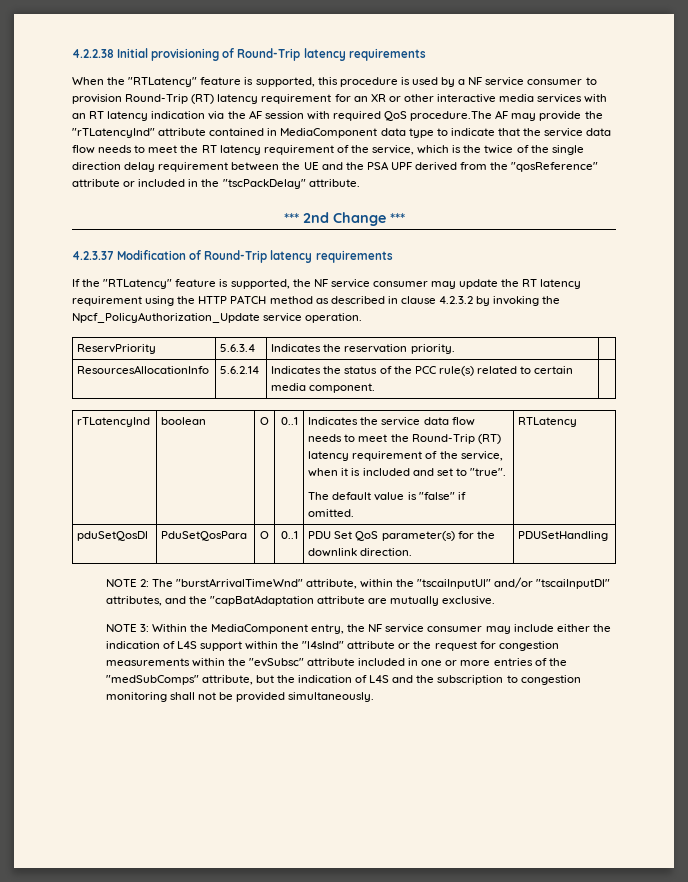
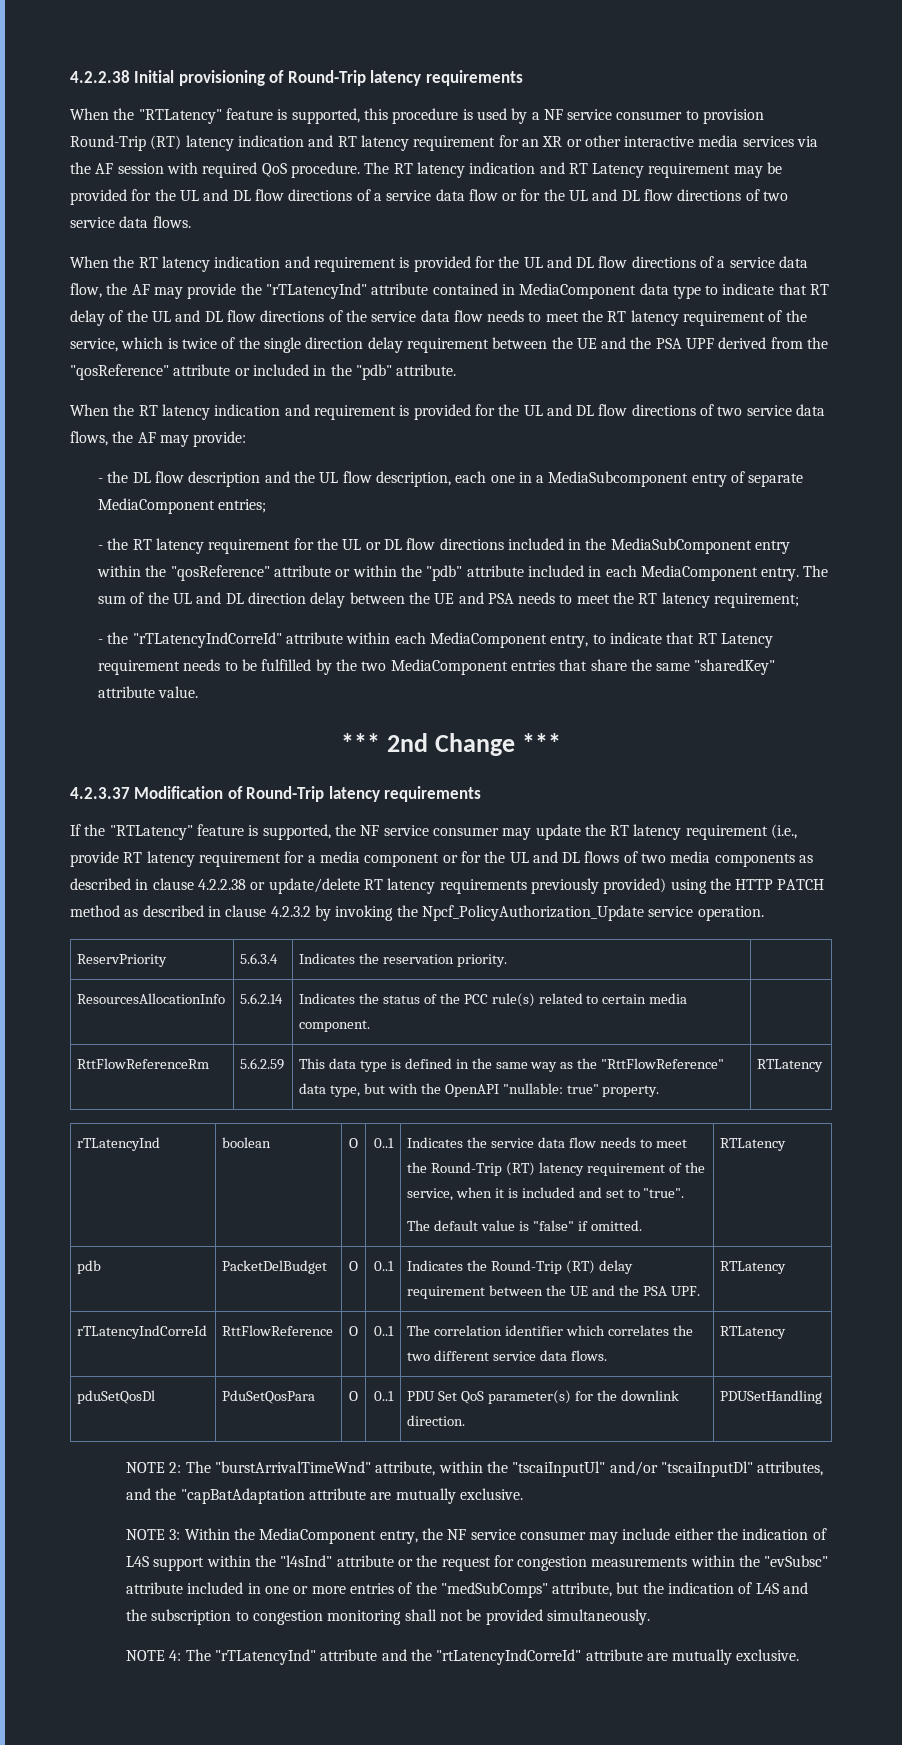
(259, 99) none -> [237,135,409,151] indication and RT latency
[584,94,608,103] [72,111,206,121] with an RT latency indication -> (794, 141) none
[410,111,493,121] procedure.The -> [290,162,783,178] [70,189,789,205] [70,216,191,228] [70,256,809,272] [70,283,128,298] procedure. The RT latency indication and RT Latency requirement may be provided for the UL and DL flow directions of a service data flow or for the UL and DL flow directions of two service data flows. // When the RT latency indication and requirement is provided for the UL and DL flow directions of a service data flow, the
(520, 132) none -> [810,284,830,295] [70,310,343,326] RT delay of the UL and DL flow directions of
[463,145,482,153] the -> (178, 343) none
[222,179,306,189] "tscPackDelay" -> [355,364,392,380] "pdb"
(360, 183) none -> [70,404,826,420] [70,431,247,447] [97,471,804,487] [97,498,267,514] [97,538,791,554] [96,565,829,581] [97,592,800,608] [97,632,773,648] [97,659,776,675] [97,686,199,698] // When the RT latency indication and requirement is provided for the UL and DL flow directions of two service data flows, the AF may provide: // - the DL flow description and the UL flow description, each one in a MediaSubcomponent entry of separate MediaComponent entries; // - the RT latency requirement for the UL or DL flow directions included in the MediaSubComponent entry within the "qosReference" attribute or within the "pdb" attribute included in each MediaComponent entry. The sum of the UL and DL direction delay between the UE and PSA needs to meet the RT latency requirement; // - the "rTLatencyIndCorreId" attribute within each MediaComponent entry, to indicate that RT Latency requirement needs to be fulfilled by the two MediaComponent entries that share the same "sharedKey" attribute value.
(142, 301) none -> [771,824,798,839] [70,851,814,867] [70,878,667,894] (i.e., provide RT latency requirement for a media component or for the UL and DL flows of two media components as described in clause 4.2.2.38 or update/delete RT latency requirements previously provided)
(376, 388) none -> [77,1058,210,1069] [240,1058,285,1070] [299,1058,725,1072] [299,1083,660,1097] [757,1059,824,1072] // RttFlowReferenceRm | 5.6.2.59 | This data type is defined in the same way as the "RttFlowReference" data type, but with the OpenAPI "nullable: true" property. | RTLatency
(578, 422) none -> [77,1260,102,1274] [222,1260,328,1274] [349,1261,358,1271] [373,1261,394,1271] [407,1260,633,1274] [407,1285,700,1299] [720,1261,787,1274] [77,1325,208,1339] [222,1325,334,1336] [349,1326,358,1336] [373,1326,394,1336] [407,1325,693,1336] [407,1350,607,1361] [720,1326,787,1339] // pdb | PacketDelBudget | O | 0..1 | Indicates the Round-Trip (RT) delay requirement between the UE and the PSA UPF. | RTLatency // rTLatencyIndCorreId | RttFlowReference | O | 0..1 | The correlation identifier which correlates the two different service data flows. | RTLatency
(375, 697) none -> [125,1649,800,1665] // NOTE 4: The "rTLatencyInd" attribute and the "rtLatencyIndCorreId" attribute are mutually exclusive.

